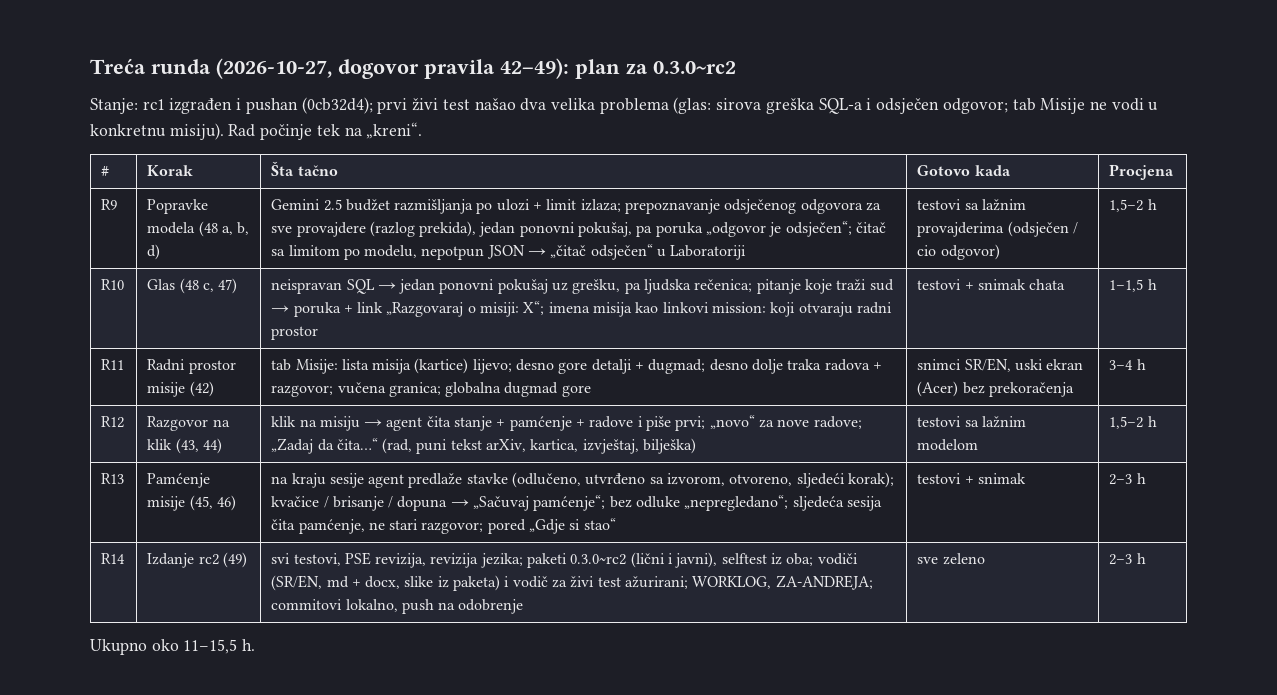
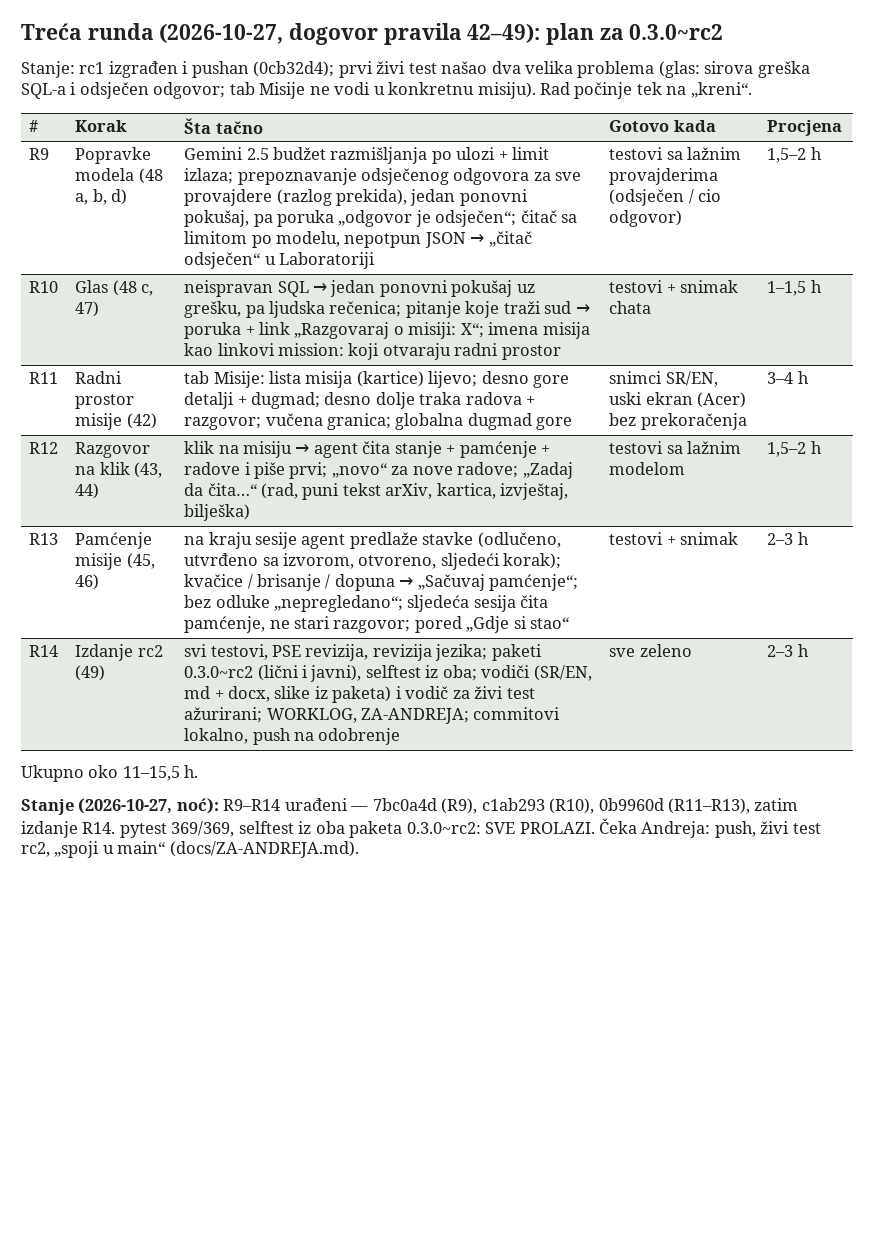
(256, 645) none -> [21,798,799,815] [21,818,821,838] [21,841,359,858] // Stanje (2026-10-27, noć): R9–R14 urađeni — 7bc0a4d (R9), c1ab293 (R10), 0b9960d (R11–R13), zatim izdanje R14. pytest 369/369, selftest iz oba paketa 0.3.0~rc2: SVE PROLAZI. Čeka Andreja: push, živi test rc2, „spoji u main“ (docs/ZA-ANDREJA.md).

